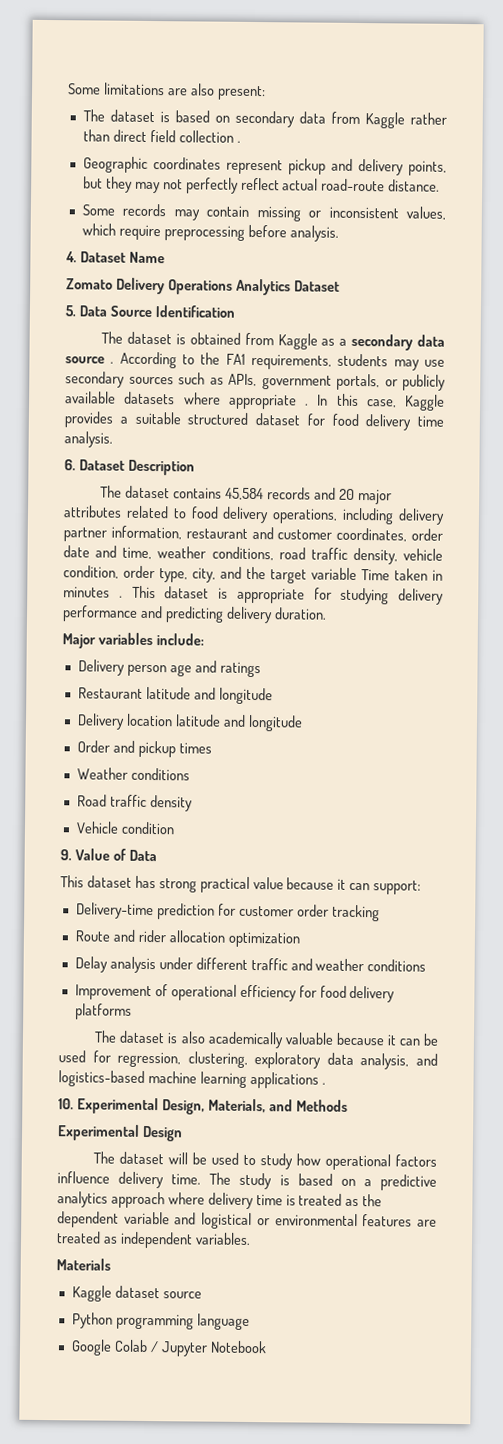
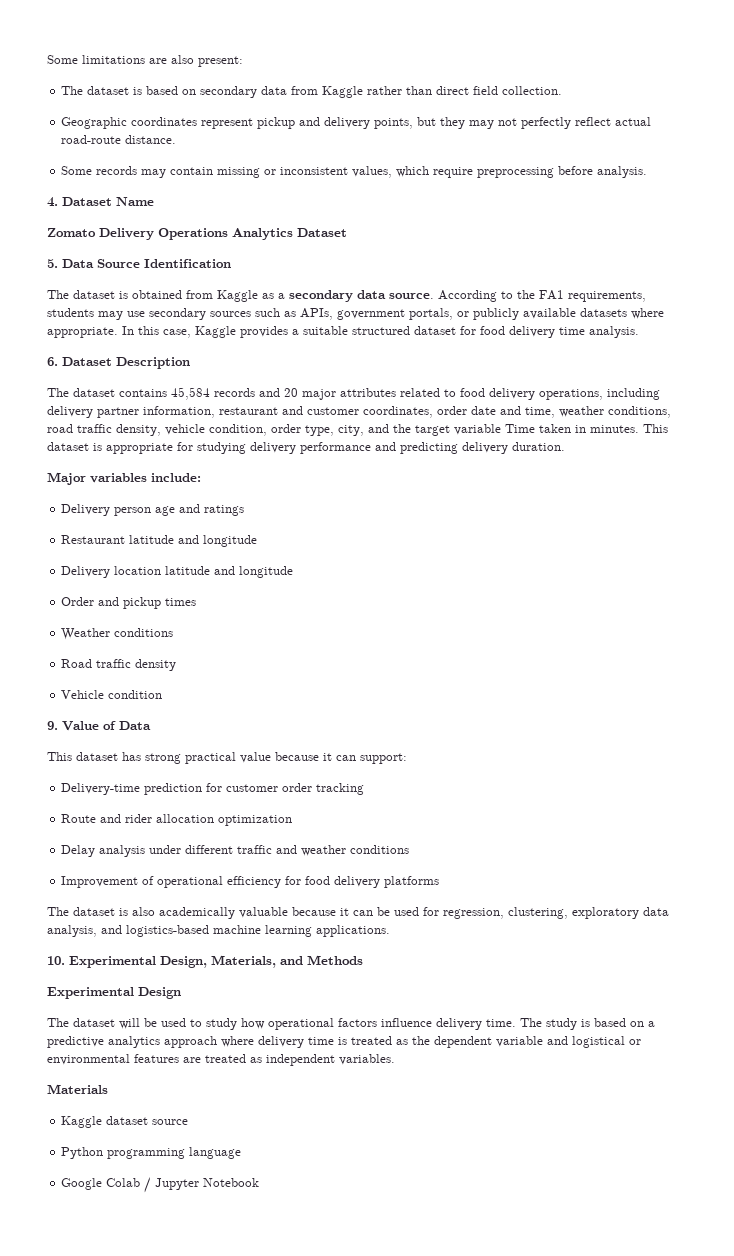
[178,130,241,143] collection . -> [502,86,563,95] collection.
[65,356,115,364] source . -> [389,293,434,299] source.
[228,393,309,410] appropriate . -> [47,327,118,338] appropriate.
[63,586,123,598] minutes . -> [590,425,639,433] minutes.
[249,1071,326,1089] applications . -> [316,925,390,937] applications.

